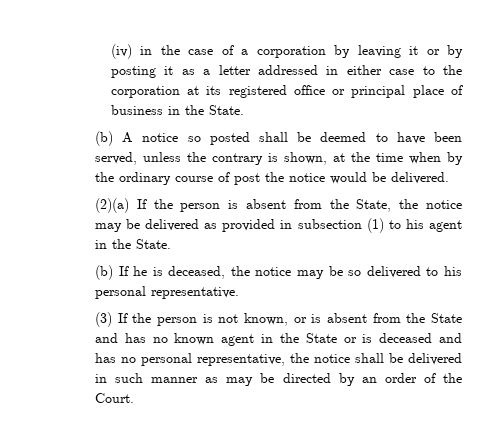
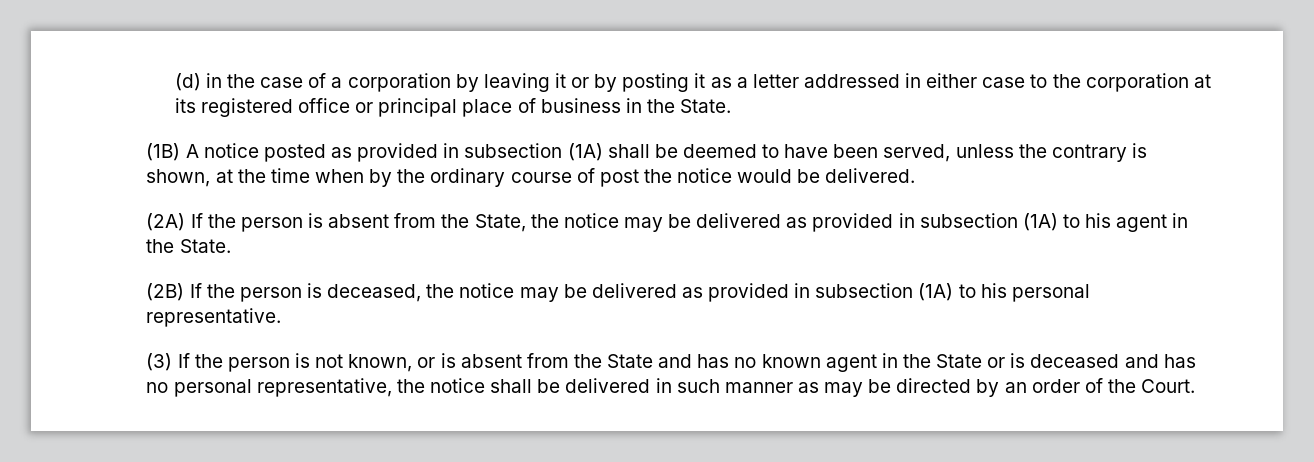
[110,44,132,59] (iv) -> [174,73,201,91] (d)
[94,131,113,146] (b) -> [146,143,181,161] (1B)
[187,132,250,145] so posted -> [263,143,603,162] posted as provided in subsection (1A)
[94,198,129,213] (2)(a) -> [146,213,186,231] (2A)
[366,218,384,233] (1) -> [1022,213,1058,231] (1A)
[94,265,148,280] (b) If he -> [146,283,302,302] (2B) If the person
[348,266,421,278] so delivered -> [591,283,954,302] delivered as provided in subsection (1A)

